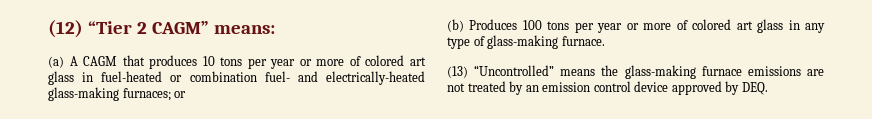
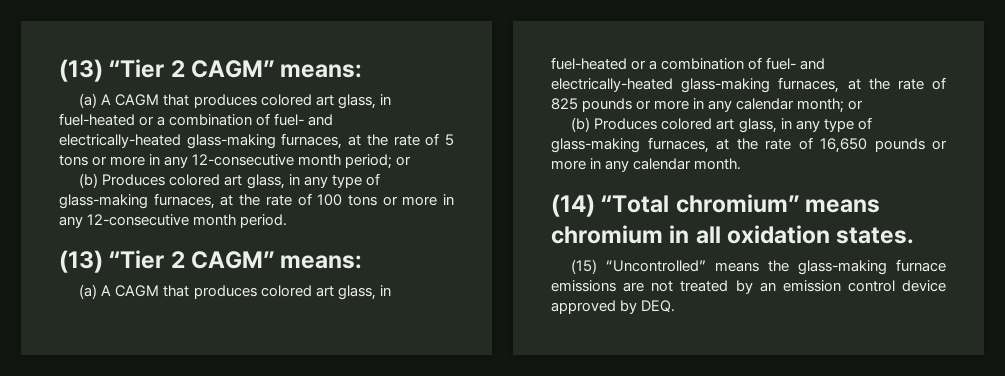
[48,20,275,38] [48,55,427,69] [48,71,426,85] [48,87,187,101] [447,19,825,33] [447,35,605,49] [447,66,468,78] (12) “Tier 2 CAGM” means: // (a) A CAGM that produces 10 tons per year or more of colored art glass in fuel-heated or combination fuel- and electrically-heated glass-making furnaces; or // (b) Produces 100 tons per year or more of colored art glass in any type of glass-making furnace. // (13) -> [59,59,363,82] [79,93,391,109] [59,113,334,126] [59,133,455,149] [59,154,412,169] [79,173,380,189] [59,193,454,209] [59,214,288,228] [59,250,363,273] [79,284,391,300] [551,57,826,70] [551,77,946,93] [551,98,864,113] [571,117,872,133] [551,137,947,153] [551,158,742,172] [551,194,881,217] [551,225,915,244] [571,259,598,274] (13) “Tier 2 CAGM” means: // (a) A CAGM that produces colored art glass, in fuel-heated or a combination of fuel- and electrically-heated glass-making furnaces, at the rate of 5 tons or more in any 12-consecutive month period; or // (b) Produces colored art glass, in any type of glass-making furnaces, at the rate of 100 tons or more in any 12-consecutive month period. // (13) “Tier 2 CAGM” means: // (a) A CAGM that produces colored art glass, in fuel-heated or a combination of fuel- and electrically-heated glass-making furnaces, at the rate of 825 pounds or more in any calendar month; or // (b) Produces colored art glass, in any type of glass-making furnaces, at the rate of 16,650 pounds or more in any calendar month. // (14) “Total chromium” means chromium in all oxidation states. // (15)

